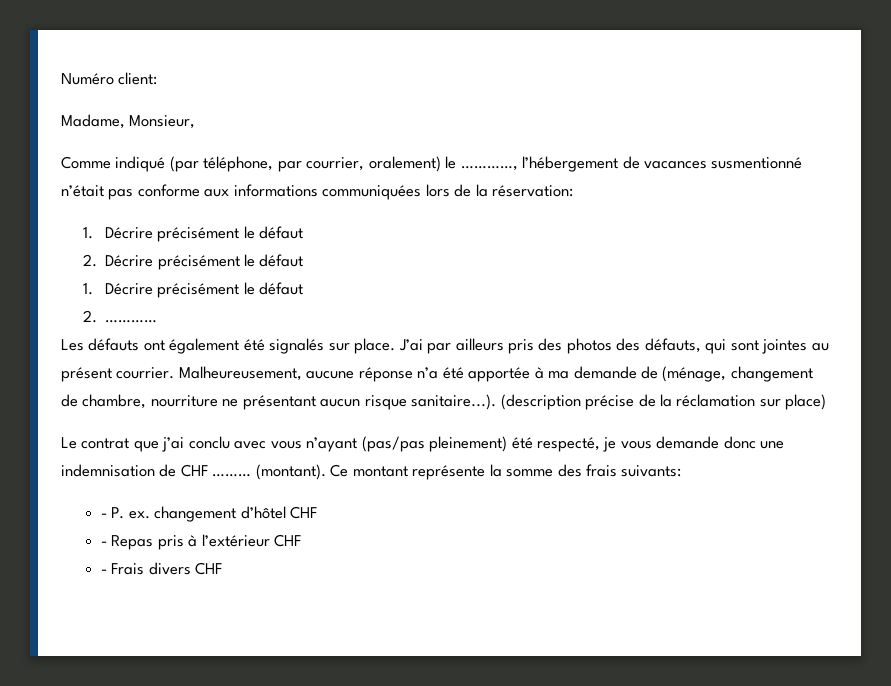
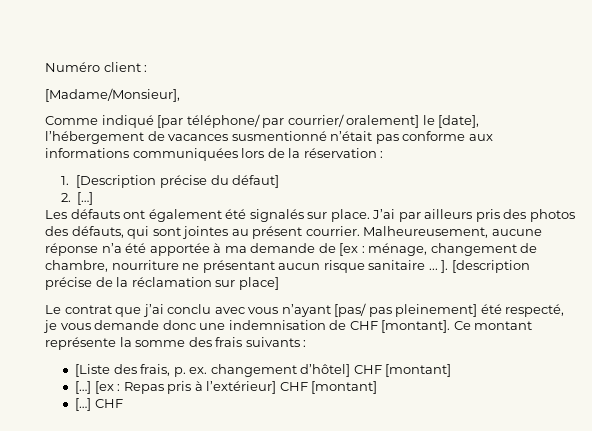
[118,72,158,85] [61,114,196,129] client: // Madame, Monsieur, -> [103,62,148,72] [45,88,180,102] client : // [Madame/Monsieur],
[169,156,518,172] (par téléphone, par courrier, oralement) le …………, -> [157,114,480,128] [par téléphone/ par courrier/ oralement] le [date],
[492,185,574,197] [82,226,304,242] [82,254,304,270] [82,282,304,298] [82,310,158,323] réservation: // 1. Décrire précisément le défaut // 2. Décrire précisément le défaut // 1. Décrire précisément le défaut // 2. ………… -> [303,148,384,158] [60,175,280,188] [60,192,94,205] réservation : // 1. [Description précise du défaut] // 2. […]
[662,366,727,382] (ménage, -> [339,243,428,256] [ex : ménage,
[411,394,581,410] sanitaire...). (description -> [368,260,530,273] sanitaire ... ]. [description
[785,394,827,410] place) -> [238,277,279,290] place]
[361,436,508,452] (pas/pas pleinement) -> [334,303,478,317] [pas/ pas pleinement]
[212,464,326,480] ……… (montant). -> [381,320,451,333] [montant].
[621,465,682,477] [100,507,125,519] suivants: // - P. -> [245,337,307,347] [75,364,186,377] suivants : // [Liste des frais, p.
[240,506,318,519] [100,541,107,546] d’hôtel CHF // - -> [300,364,452,377] [75,381,121,394] d’hôtel] CHF [montant] // […] [ex :
[201,534,302,547] [100,562,191,575] l’extérieur CHF // - Frais divers -> [206,381,378,394] [75,398,92,411] l’extérieur] CHF [montant] // […]

